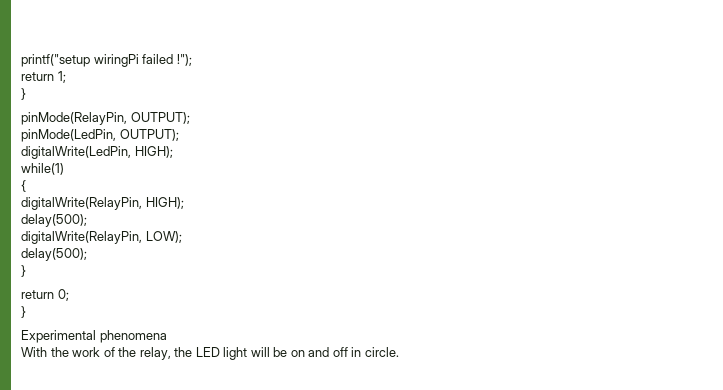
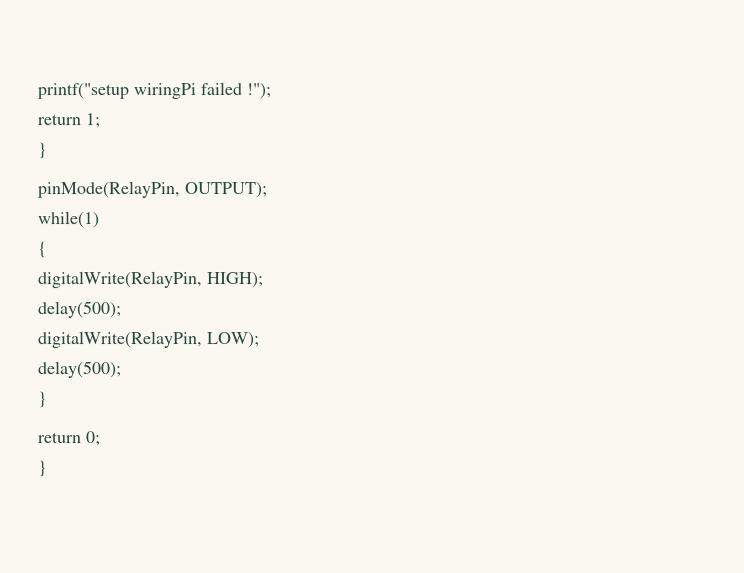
[21,129,179,142] [21,146,173,159] // pinMode(LedPin, OUTPUT); // digitalWrite(LedPin, HIGH); -> (267, 190) none
[21,330,167,343] [21,347,399,360] // Experimental phenomena // With the work of the relay, the LED light will be on and off in circle. -> (48, 469) none

